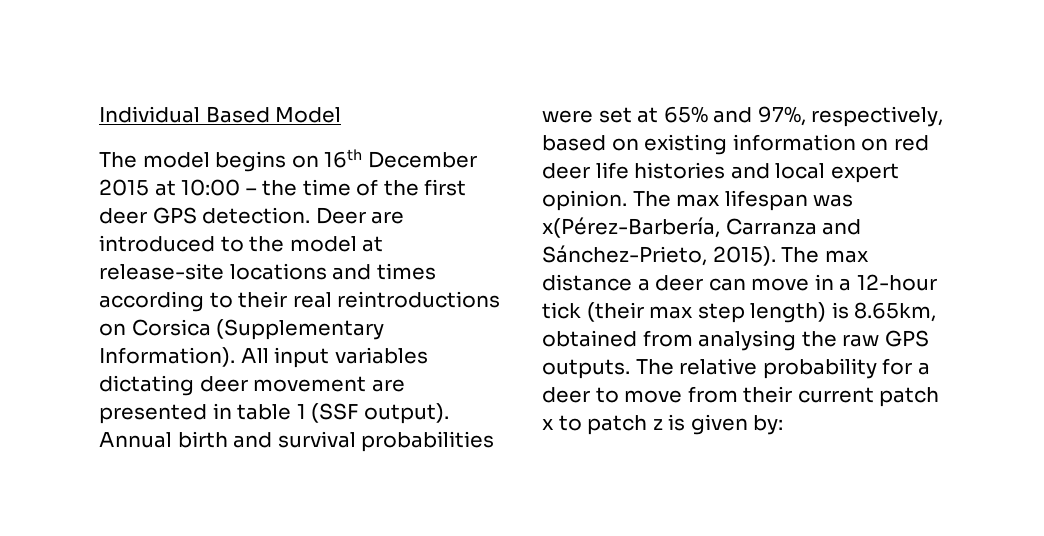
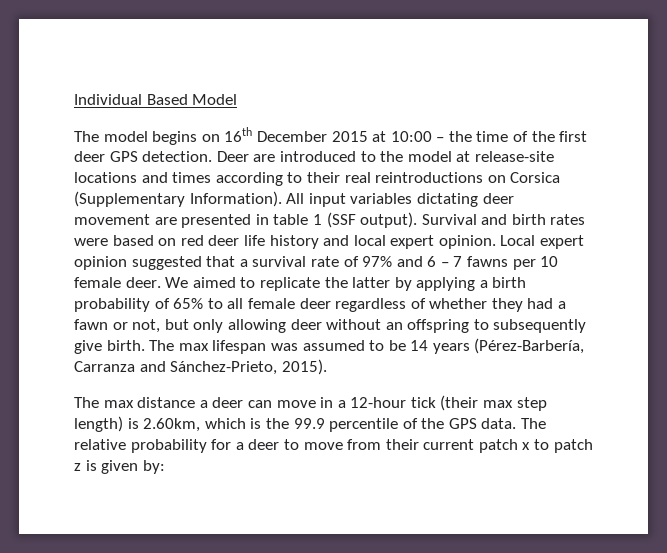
[99,431,495,452] [542,106,944,127] [542,134,856,155] Annual birth and survival probabilities were set at 65% and 97%, respectively, based on existing information -> [421,214,586,225] [74,235,154,246] Survival and birth rates were based
[634,162,726,179] histories -> [269,235,319,249] history
[632,190,854,211] [542,217,720,238] The max lifespan was x(Pérez-Barbería, -> [500,235,585,249] [74,256,559,270] [74,277,527,291] [74,298,567,312] [74,319,587,333] [74,338,585,354] Local expert opinion suggested that a survival rate of 97% and 6 – 7 fawns per 10 female deer. We aimed to replicate the latter by applying a birth probability of 65% to all female deer regardless of whether they had a fawn or not, but only allowing deer without an offspring to subsequently give birth. The max lifespan was assumed to be 14 years (Pérez-Barbería,
(776, 256) none -> (327, 367) //
[854,302,937,322] [542,330,929,351] [542,359,630,379] 8.65km, obtained from analysing the raw GPS outputs. -> [143,418,517,432] 2.60km, which is the 99.9 percentile of the GPS data.

